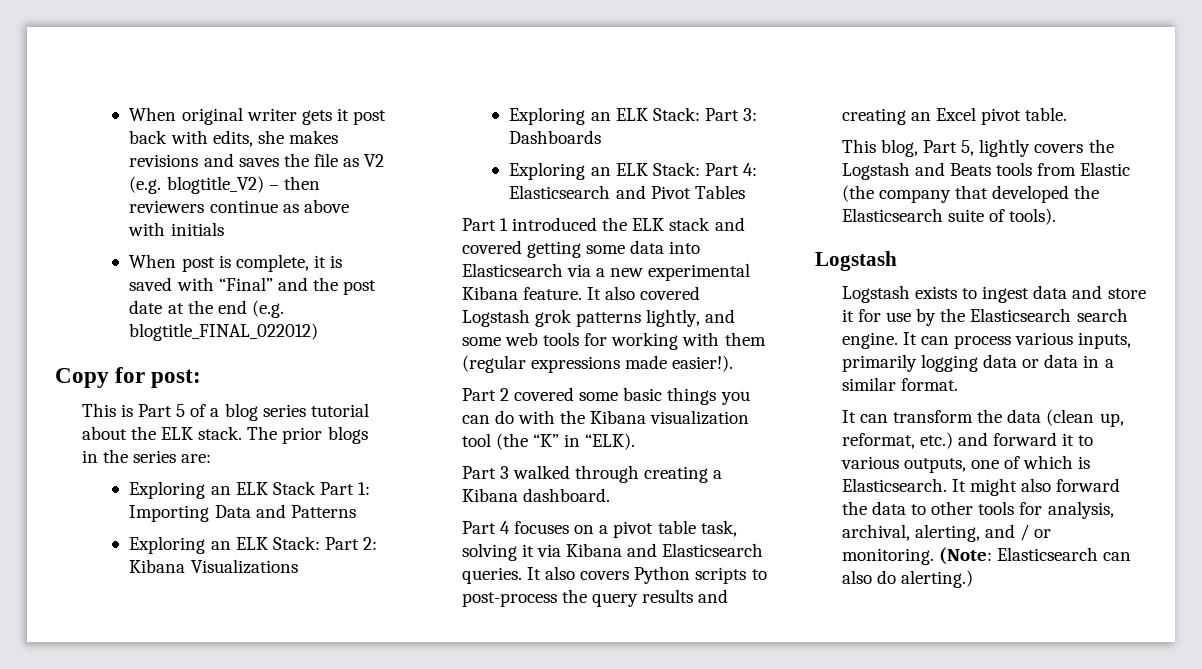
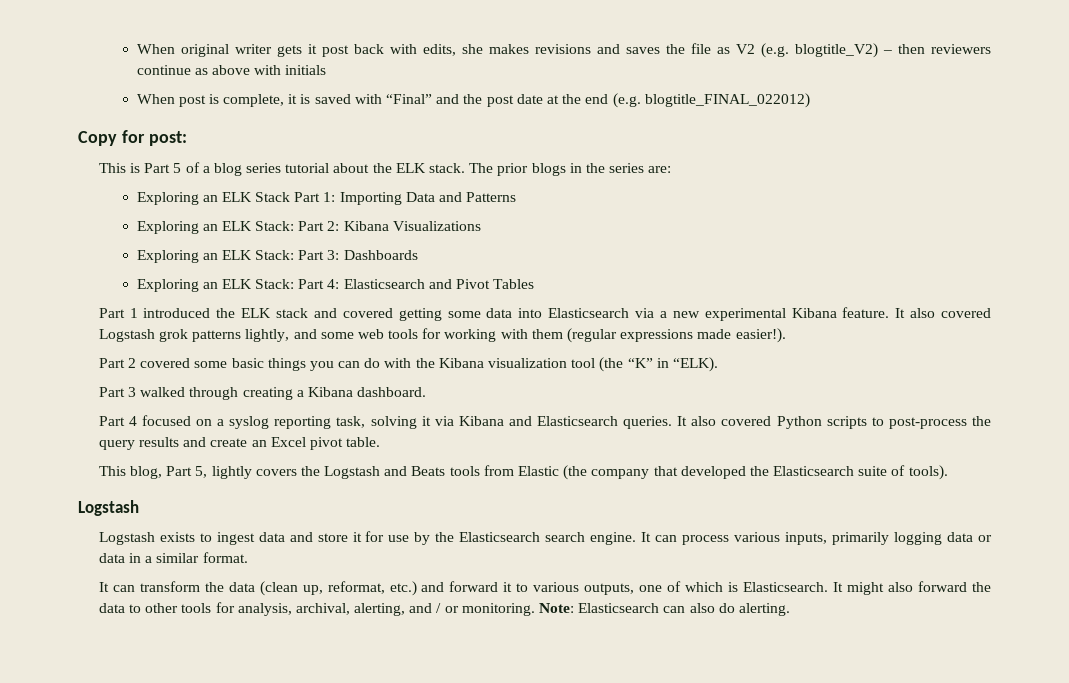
[514,521,570,534] focuses -> [141,415,191,426] focused
[613,520,696,538] pivot table -> [229,416,332,429] syslog reporting
[580,571,630,580] covers -> [721,416,772,426] covered
[841,108,906,125] creating -> [210,438,248,447] create
[938,547,992,565] (Note: -> [538,603,574,613] Note:
[901,570,974,588] alerting.) -> [738,603,790,616] alerting.

